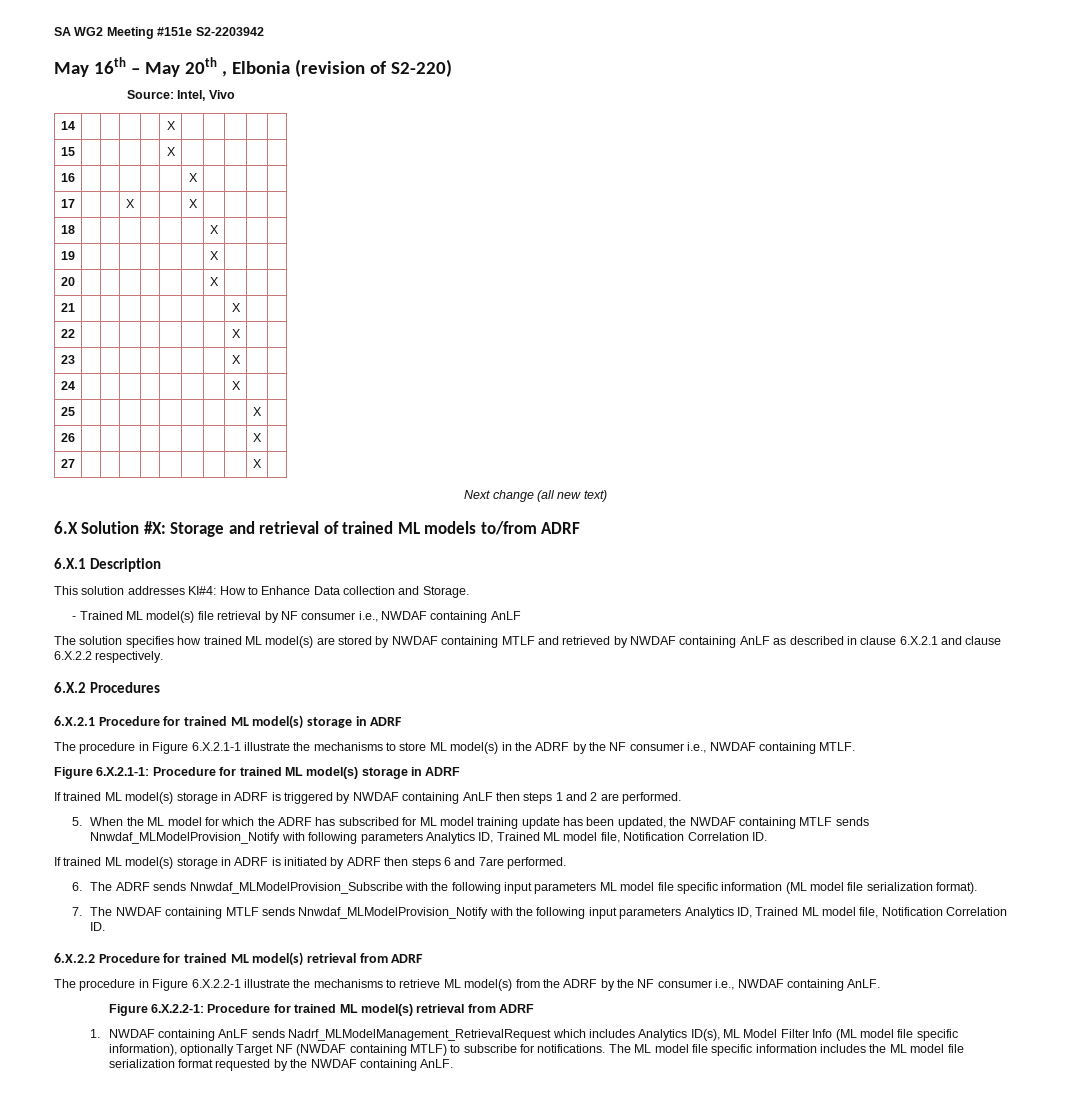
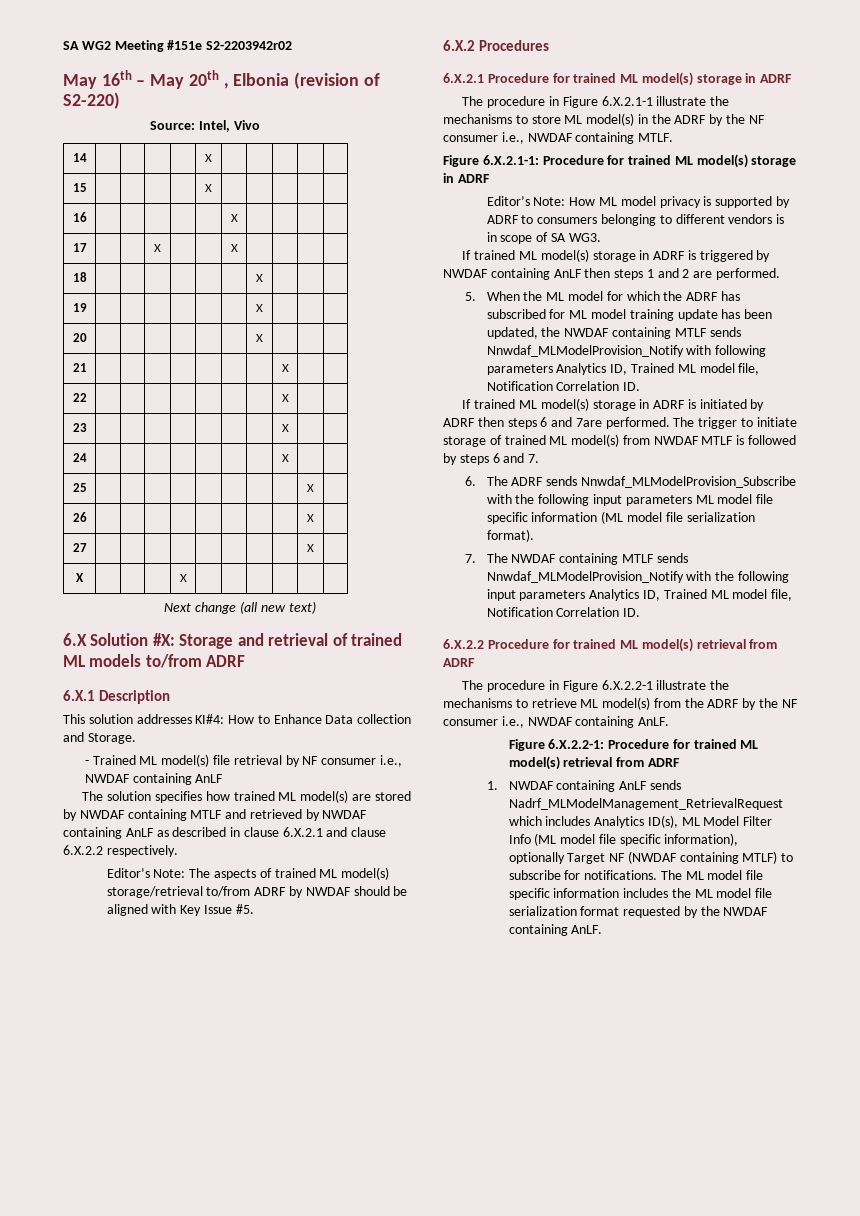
[195,27,264,36] S2-2203942 -> [206,41,293,50] S2-2203942r02
(262, 463) none -> [76,573,84,582] [179,574,187,582] // X | | | | X | | | | | |
(164, 657) none -> [106,867,390,880] [106,886,408,898] [106,904,254,916] // Editor’s Note: The aspects of trained ML model(s) storage/retrieval to/from ADRF by NWDAF should be aligned with Key Issue #5.
(461, 771) none -> [486,196,790,208] [486,214,785,226] [486,232,601,244] // Editor’s Note: How ML model privacy is supported by ADRF to consumers belonging to different vendors is in scope of SA WG3.
(566, 863) none -> [673,417,797,429] [443,434,797,447] [443,453,540,465] The trigger to initiate storage of trained ML model(s) from NWDAF MTLF is followed by steps 6 and 7.

